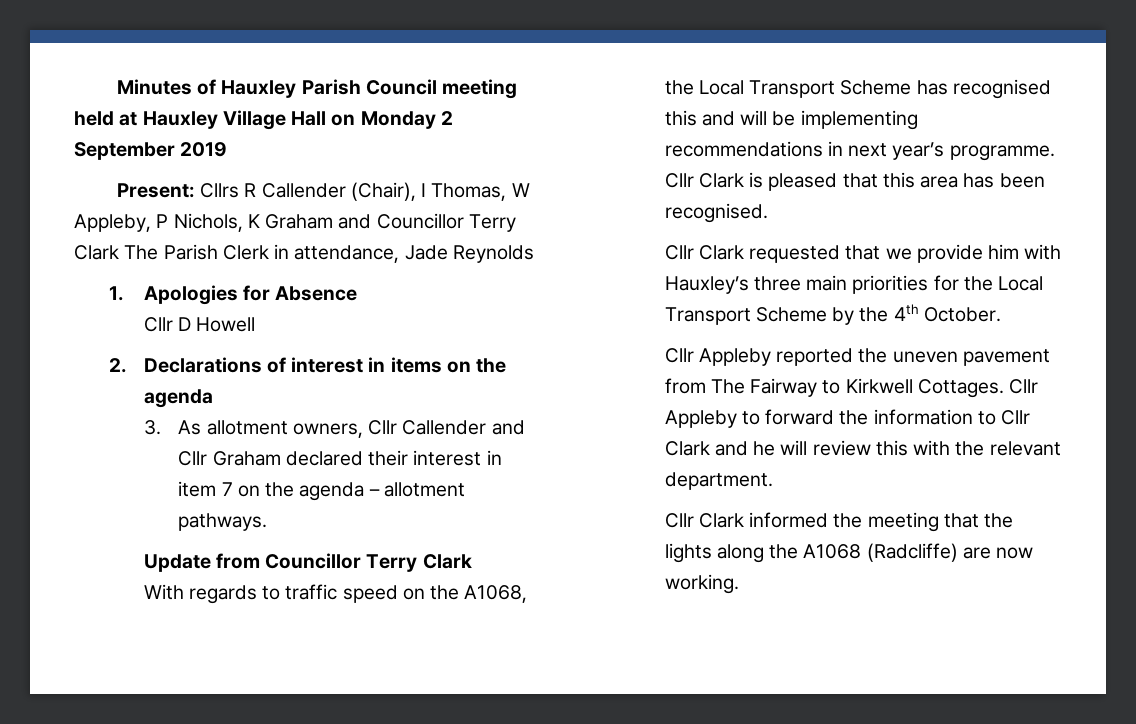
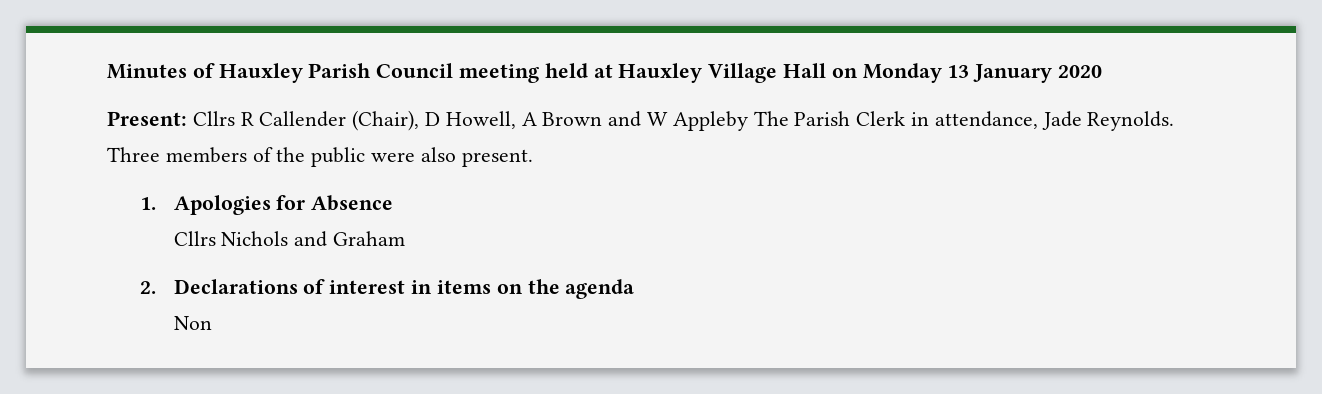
[440,111,453,125] [74,142,228,160] 2 September 2019 -> [947,64,1103,83] 13 January 2020
[421,183,530,201] [74,213,516,232] [74,245,119,260] I Thomas, W Appleby, P Nichols, K Graham and Councillor Terry Clark -> [425,111,748,131] D Howell, A Brown and W Appleby
[452,245,534,263] Reynolds -> [1087,111,1175,131] [107,147,533,167] Reynolds. Three members of the public were also present.
[143,317,256,332] Cllr D Howell -> [173,231,406,247] Cllrs Nichols and Graham
[143,420,525,438] [178,450,502,466] [178,481,466,501] [178,513,268,531] [143,553,472,572] [143,584,528,604] [664,79,1051,99] [664,110,918,130] [664,141,1055,161] [664,172,1045,191] [664,203,768,223] [664,244,1062,263] [664,275,1044,294] [664,304,1001,325] [664,348,1050,366] [664,378,1039,398] [664,409,1031,428] [664,440,1061,456] [664,472,773,490] [664,512,1014,532] [664,543,1034,563] [664,574,739,594] 3. As allotment owners, Cllr Callender and Cllr Graham declared their interest in item 7 on the agenda – allotment pathways. // Update from Councillor Terry Clark // With regards to traffic speed on the A1068, the Local Transport Scheme has recognised this and will be implementing recommendations in next year’s programme. Cllr Clark is pleased that this area has been recognised. // Cllr Clark requested that we provide him with Hauxley’s three main priorities for the Local Transport Scheme by the 4th October. // Cllr Appleby reported the uneven pavement from The Fairway to Kirkwell Cottages. Cllr Appleby to forward the information to Cllr Clark and he will review this with the relevant department. // Cllr Clark informed the meeting that the lights along the A1068 (Radcliffe) are now working. -> [173,316,212,330] Non

